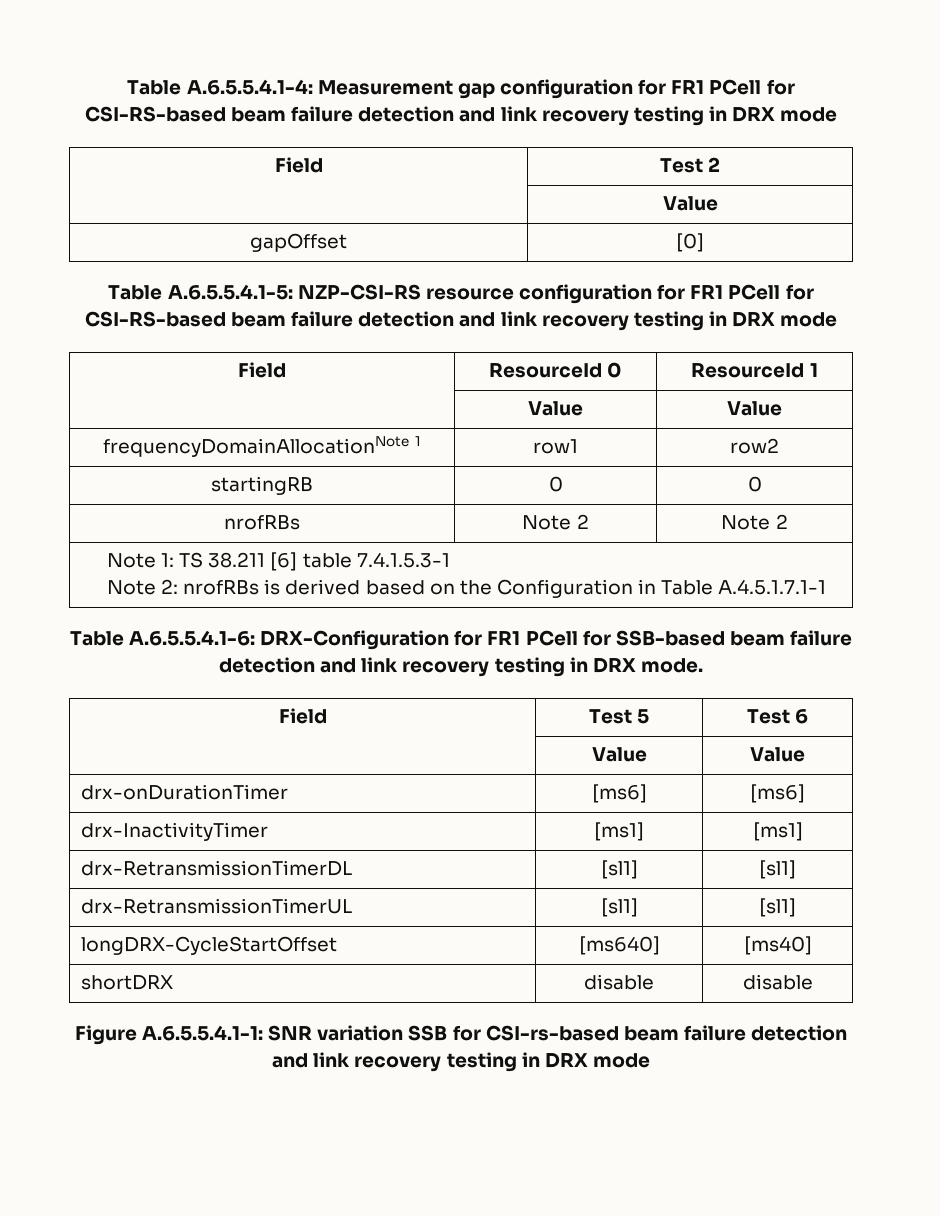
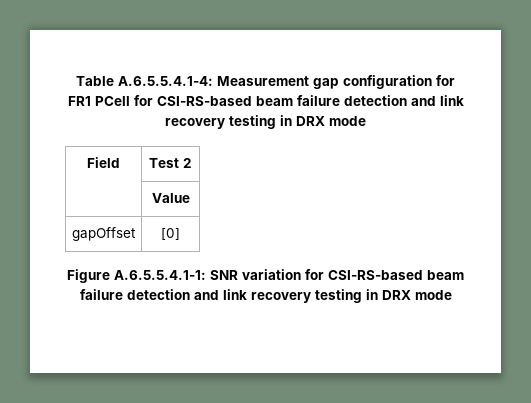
[108,284,781,304] Table A.6.5.5.4.1-5: NZP-CSI-RS resource configuration for FR1 PCell -> [67,269,301,283] Figure A.6.5.5.4.1-1: SNR variation
[238,362,286,378] [488,362,623,378] [691,363,818,378] [528,401,583,416] [727,401,782,416] [103,436,421,457] [533,439,578,454] [730,438,779,454] [211,476,313,495] [548,476,563,492] [747,476,762,492] [224,515,300,530] [522,514,589,530] [721,514,788,530] [106,552,450,571] [106,579,827,598] [69,630,853,650] [219,657,703,677] [278,708,327,724] [588,709,650,724] [746,709,809,724] [591,747,647,762] [750,747,805,762] [80,784,288,800] [591,784,647,803] [750,784,805,803] [80,822,268,841] [594,822,644,841] [752,822,803,841] [80,860,352,876] [600,860,638,879] [759,860,796,879] [80,898,352,914] [600,898,638,917] [759,898,796,917] [80,936,337,955] [578,936,660,955] [743,936,812,955] [80,975,173,990] [584,974,654,990] [742,974,813,990] [74,1025,848,1045] [272,1052,650,1072] // Field | ResourceId 0 | ResourceId 1 // | Value | Value // frequencyDomainAllocationNote 1 | row1 | row2 // startingRB | 0 | 0 // nrofRBs | Note 2 | Note 2 // Note 1: TS 38.211 [6] table 7.4.1.5.3-1 // Note 2: nrofRBs is derived based on the Configuration in Table A.4.5.1.7.1-1 // Table A.6.5.5.4.1-6: DRX-Configuration for FR1 PCell for SSB-based beam failure detection and link recovery testing in DRX mode. // Field | Test 5 | Test 6 // | Value | Value // drx-onDurationTimer | [ms6] | [ms6] // drx-InactivityTimer | [ms1] | [ms1] // drx-RetransmissionTimerDL | [sl1] | [sl1] // drx-RetransmissionTimerUL | [sl1] | [sl1] // longDRX-CycleStartOffset | [ms640] | [ms40] // shortDRX | disable | disable // Figure A.6.5.5.4.1-1: SNR variation SSB for CSI-rs-based beam failure detection and link recovery testing in DRX mode -> (452, 295) none

